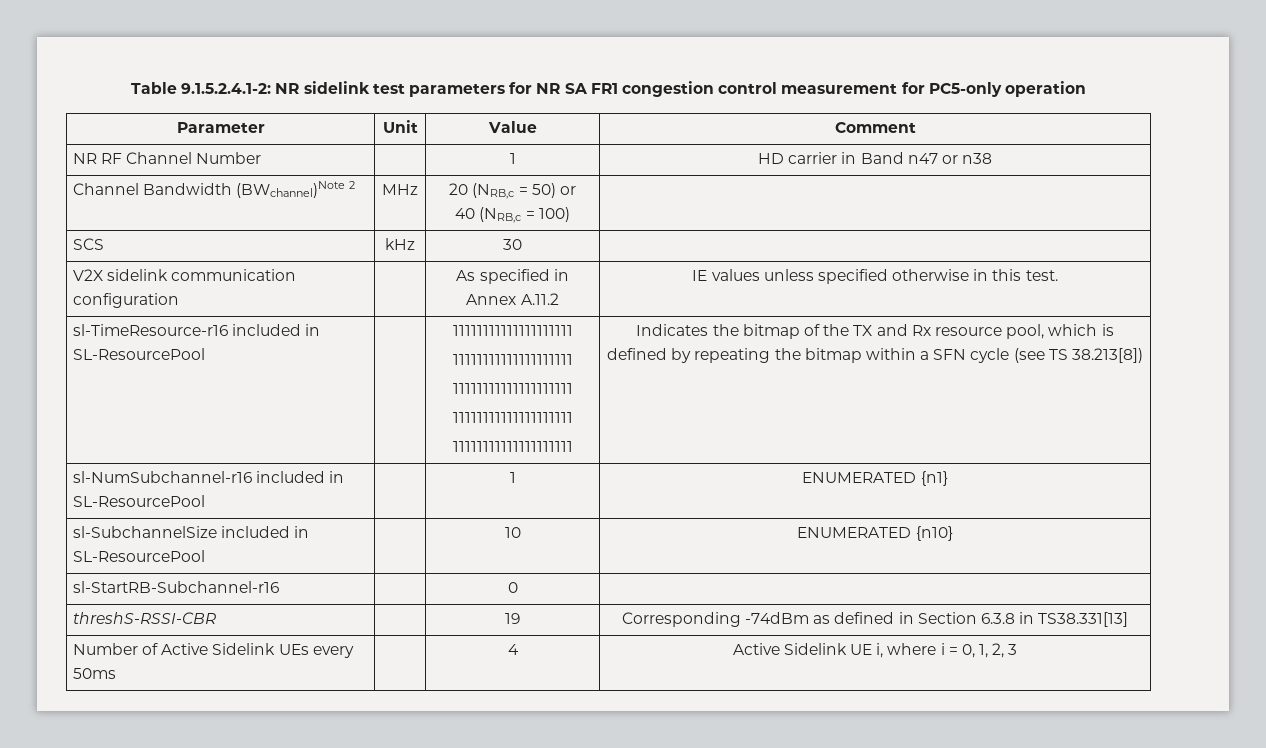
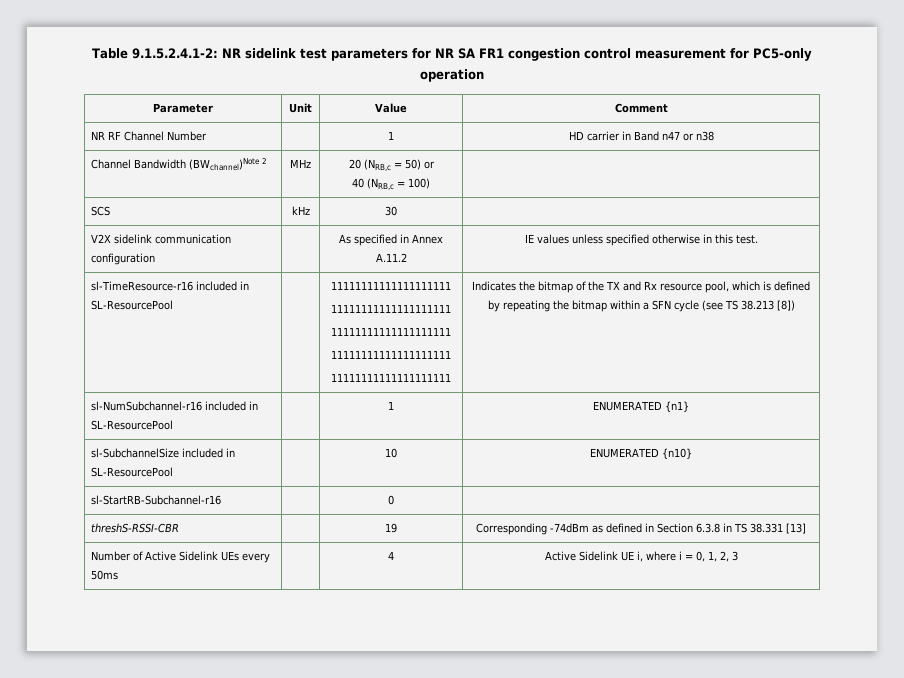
[1072,348,1144,363] 38.213[8]) -> [740,300,795,311] 38.213 [8])
[1038,612,1129,627] TS38.331[13] -> [734,523,806,534] TS 38.331 [13]

